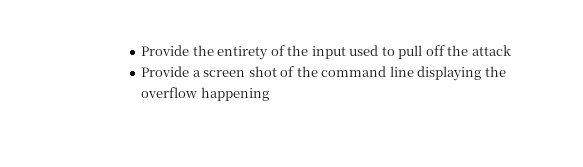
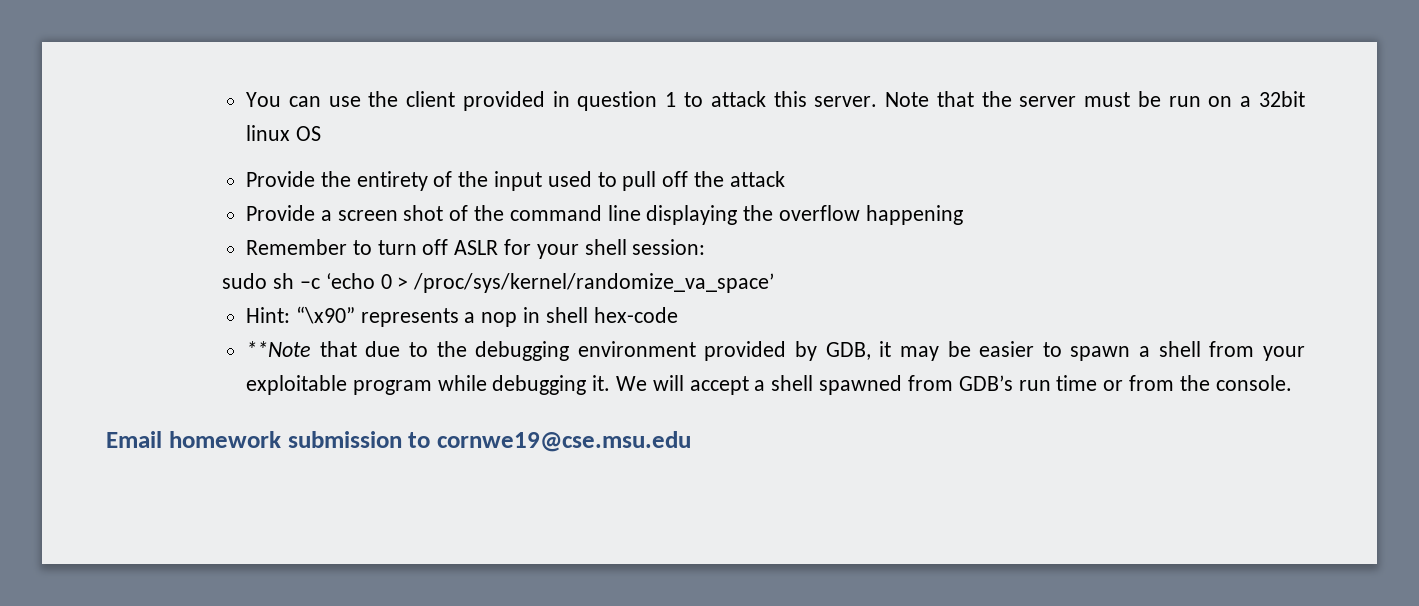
(141, 50) none -> [246,91,1305,111] [246,125,321,141] You can use the client provided in question 1 to attack this server. Note that the server must be run on a 32bit linux OS //
(269, 94) none -> [246,239,706,259] [222,273,775,293] [246,306,678,327] [246,341,1305,361] [246,375,1292,395] [106,431,691,452] // Remember to turn off ASLR for your shell session: // sudo sh –c ‘echo 0 > /proc/sys/kernel/randomize_va_space’ // Hint: “\x90” represents a nop in shell hex-code // **Note that due to the debugging environment provided by GDB, it may be easier to spawn a shell from your exploitable program while debugging it. We will accept a shell spawned from GDB’s run time or from the console. // Email homework submission to cornwe19@cse.msu.edu

